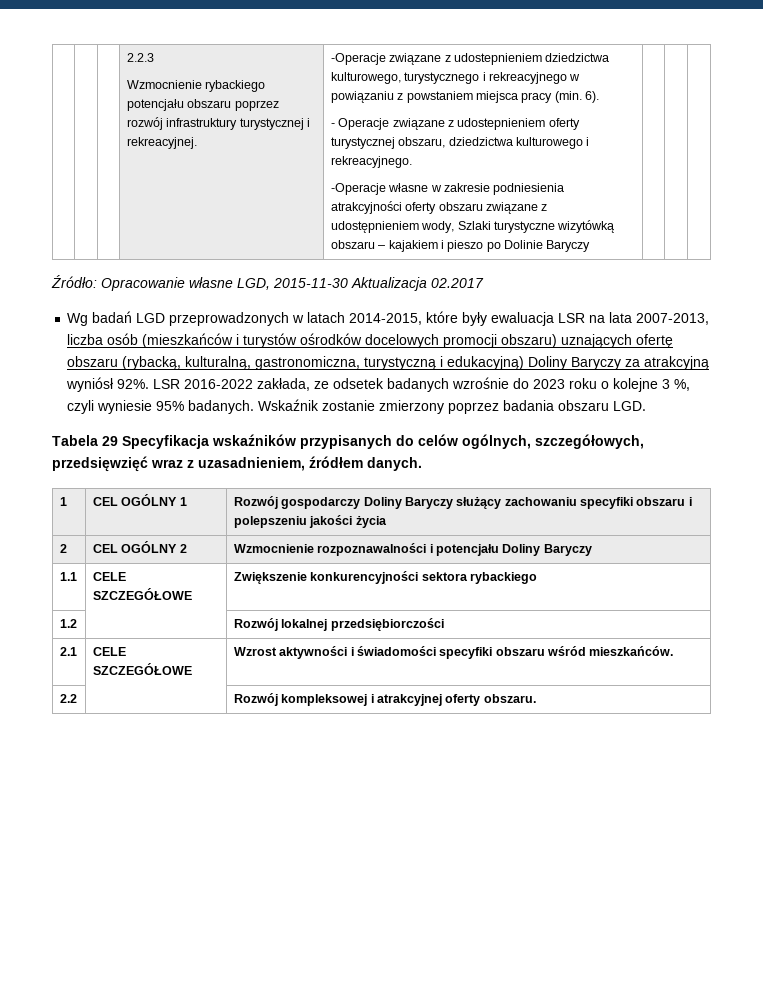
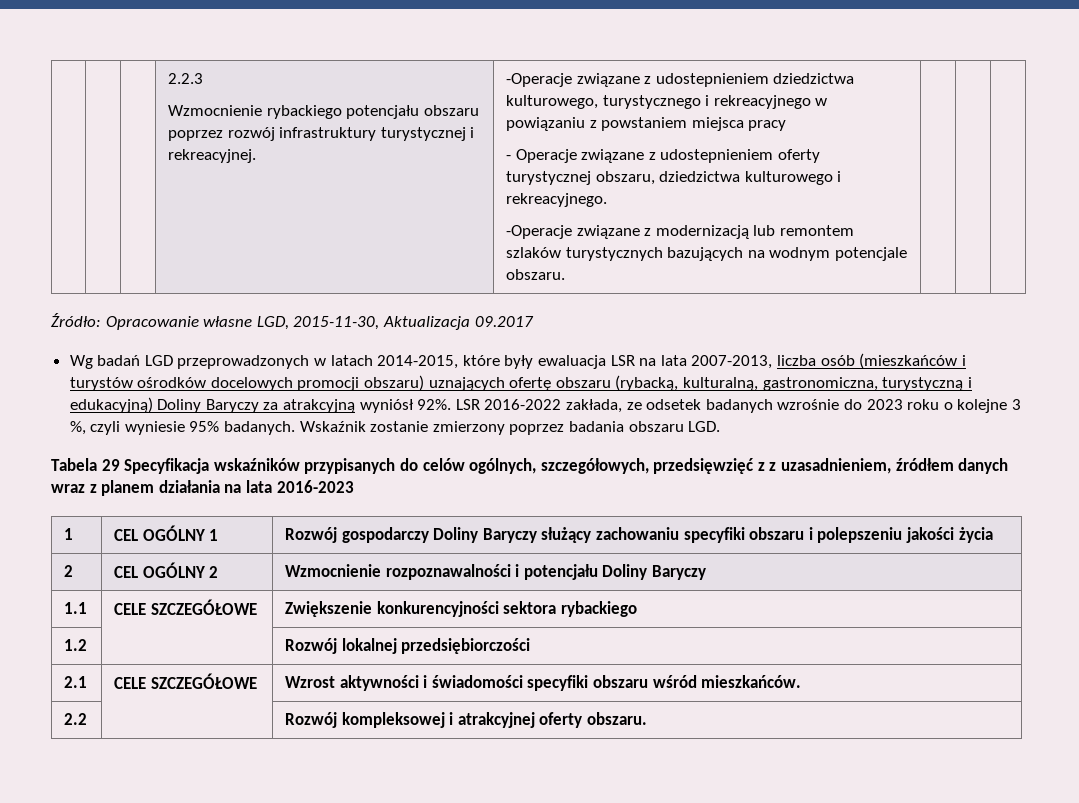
[554,91,600,103] (min. 6). -> (787, 125) none
[388,183,565,195] [330,201,548,214] [330,220,615,233] [330,240,591,252] własne w zakresie podniesienia atrakcyjności oferty obszaru związane z udostępnieniem wody, Szlaki turystyczne wizytówką obszaru – kajakiem i pieszo po Dolinie Baryczy -> [576,225,855,239] [506,247,908,261] [506,269,566,280] związane z modernizacją lub remontem szlaków turystycznych bazujących na wodnym potencjale obszaru.
[273,277,484,291] 2015-11-30 Aktualizacja 02.2017 -> [293,316,534,330] 2015-11-30, Aktualizacja 09.2017
[151,459,183,468] wraz -> [757,462,765,471] z
[367,457,422,471] danych. -> [958,458,1009,474] [51,480,354,496] danych wraz z planem działania na lata 2016-2023

